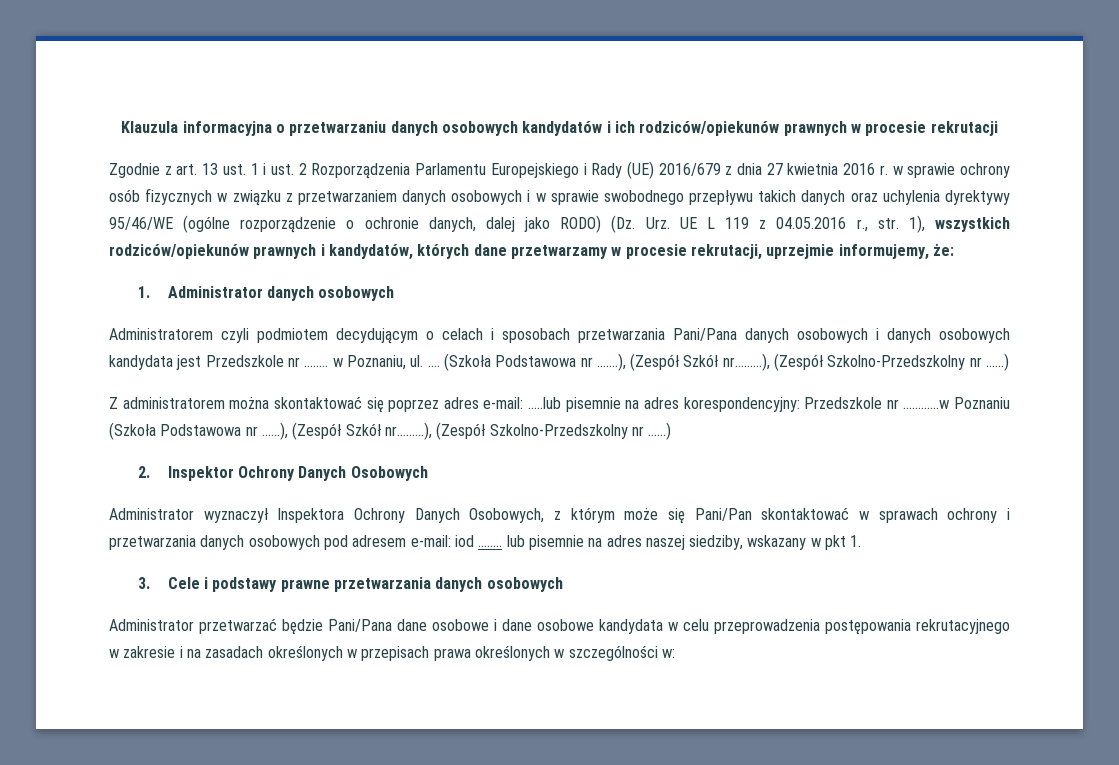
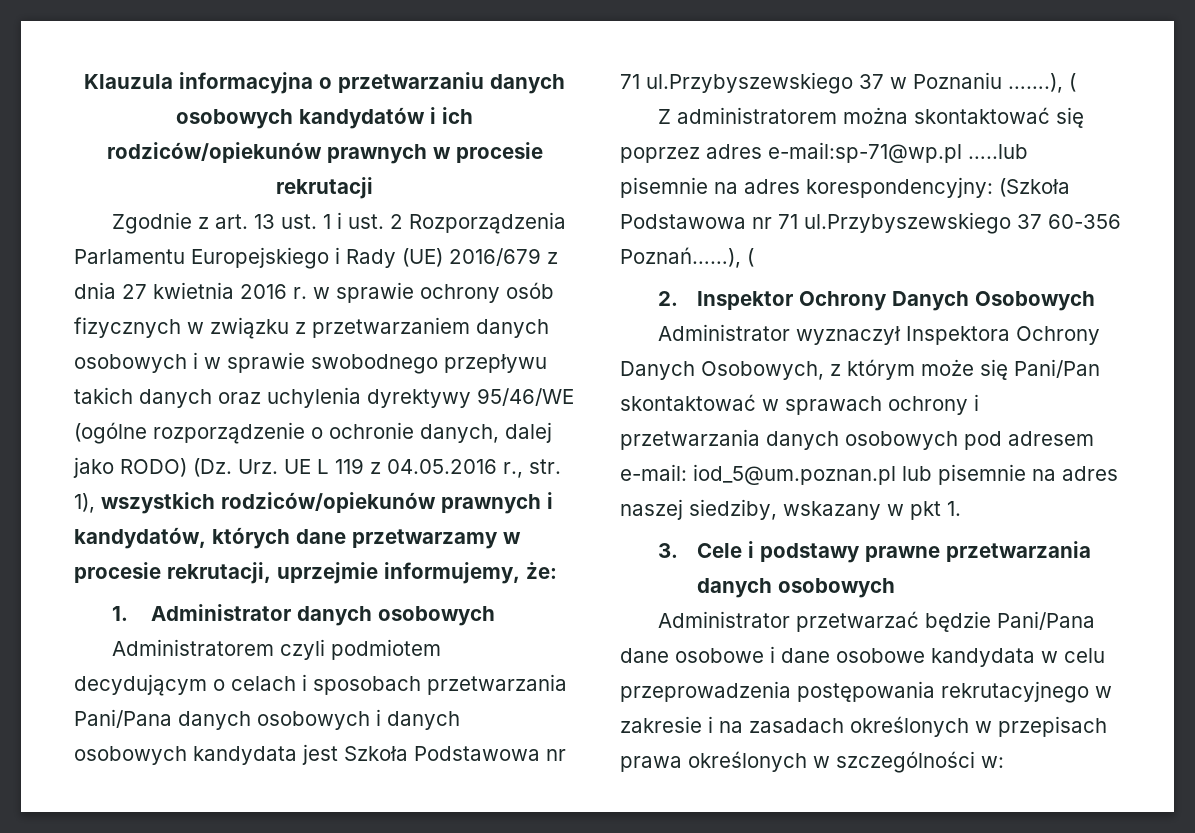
[205,353,1010,371] Przedszkole nr …….. w Poznaniu, ul. …. (Szkoła Podstawowa nr …….), (Zespół Szkół nr………), (Zespół Szkolno-Przedszkolny nr ……) -> [344,746,566,761] [620,72,1076,94] Szkoła Podstawowa nr 71 ul.Przybyszewskiego 37 w Poznaniu …….), (
[483,397,524,409] e-mail: -> [768,142,962,163] e-mail:sp-71@wp.pl
[804,397,1010,409] [109,422,672,440] Przedszkole nr …………w Poznaniu (Szkoła Podstawowa nr ……), (Zespół Szkół nr………), (Zespół Szkolno-Przedszkolny nr ……) -> [999,178,1070,197] [620,212,1121,234] [620,247,754,268] (Szkoła Podstawowa nr 71 ul.Przybyszewskiego 37 60-356 Poznań……), (
[454,535,503,547] iod …….. -> [693,464,896,485] iod_5@um.poznan.pl

